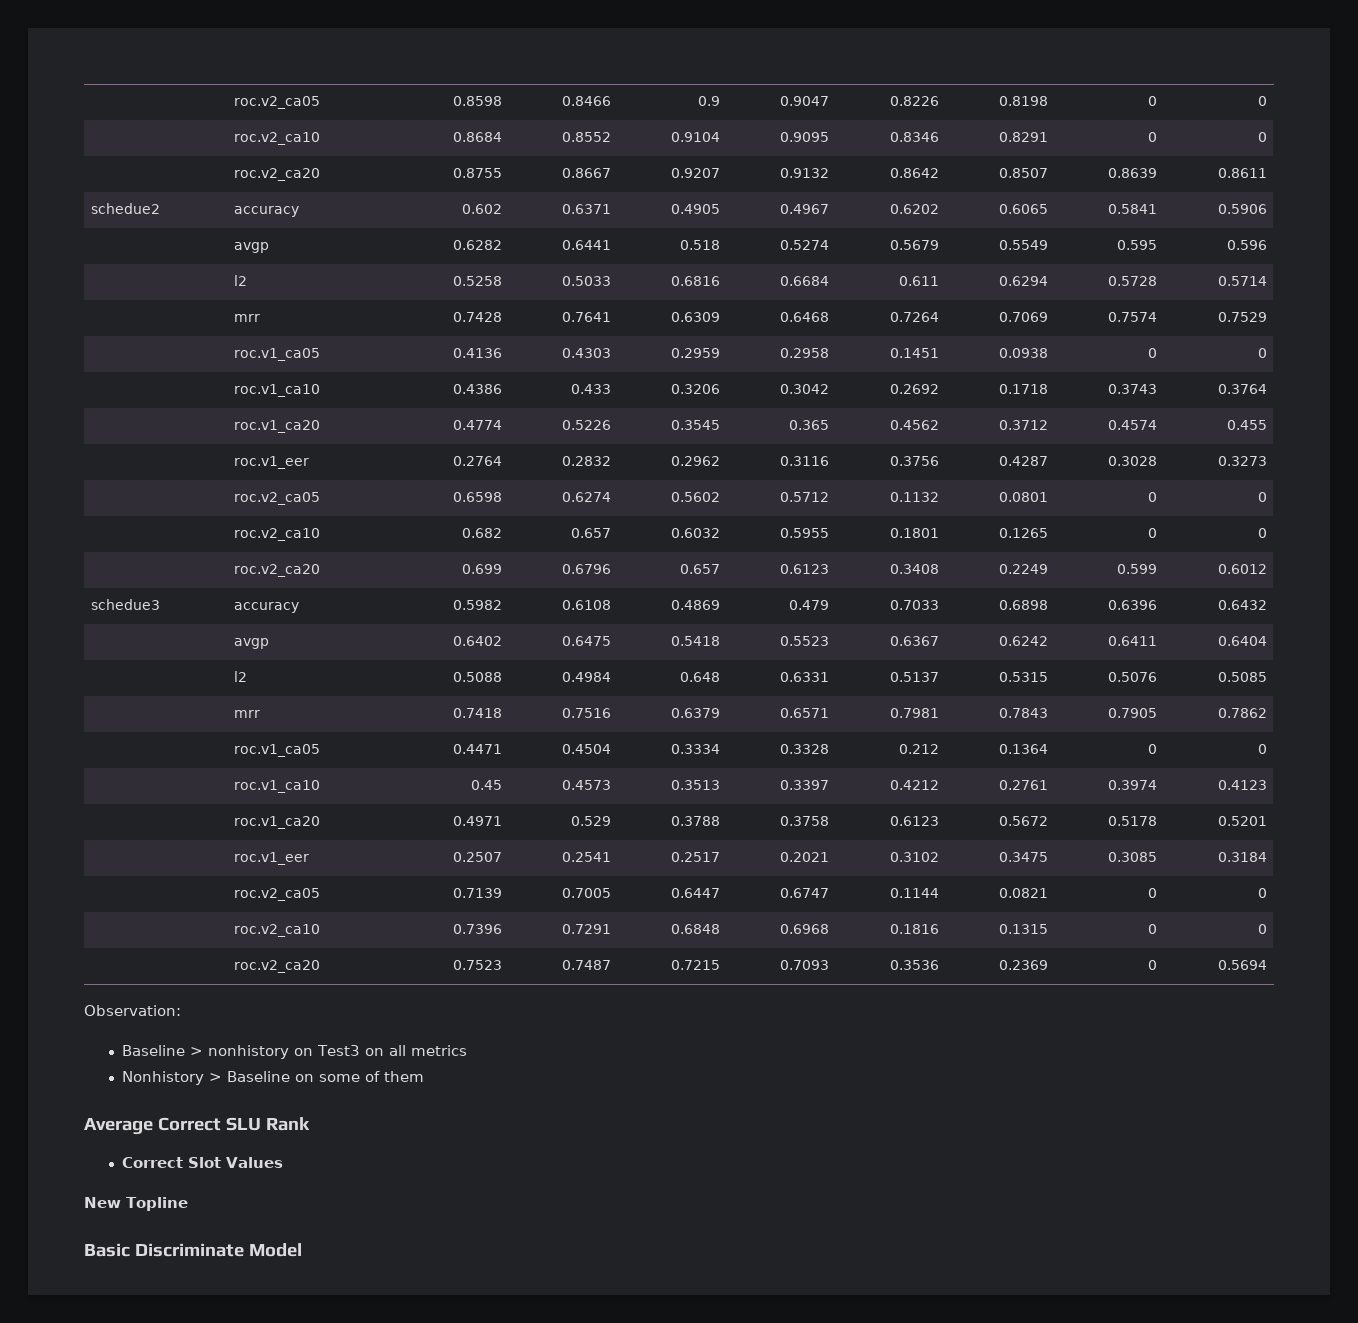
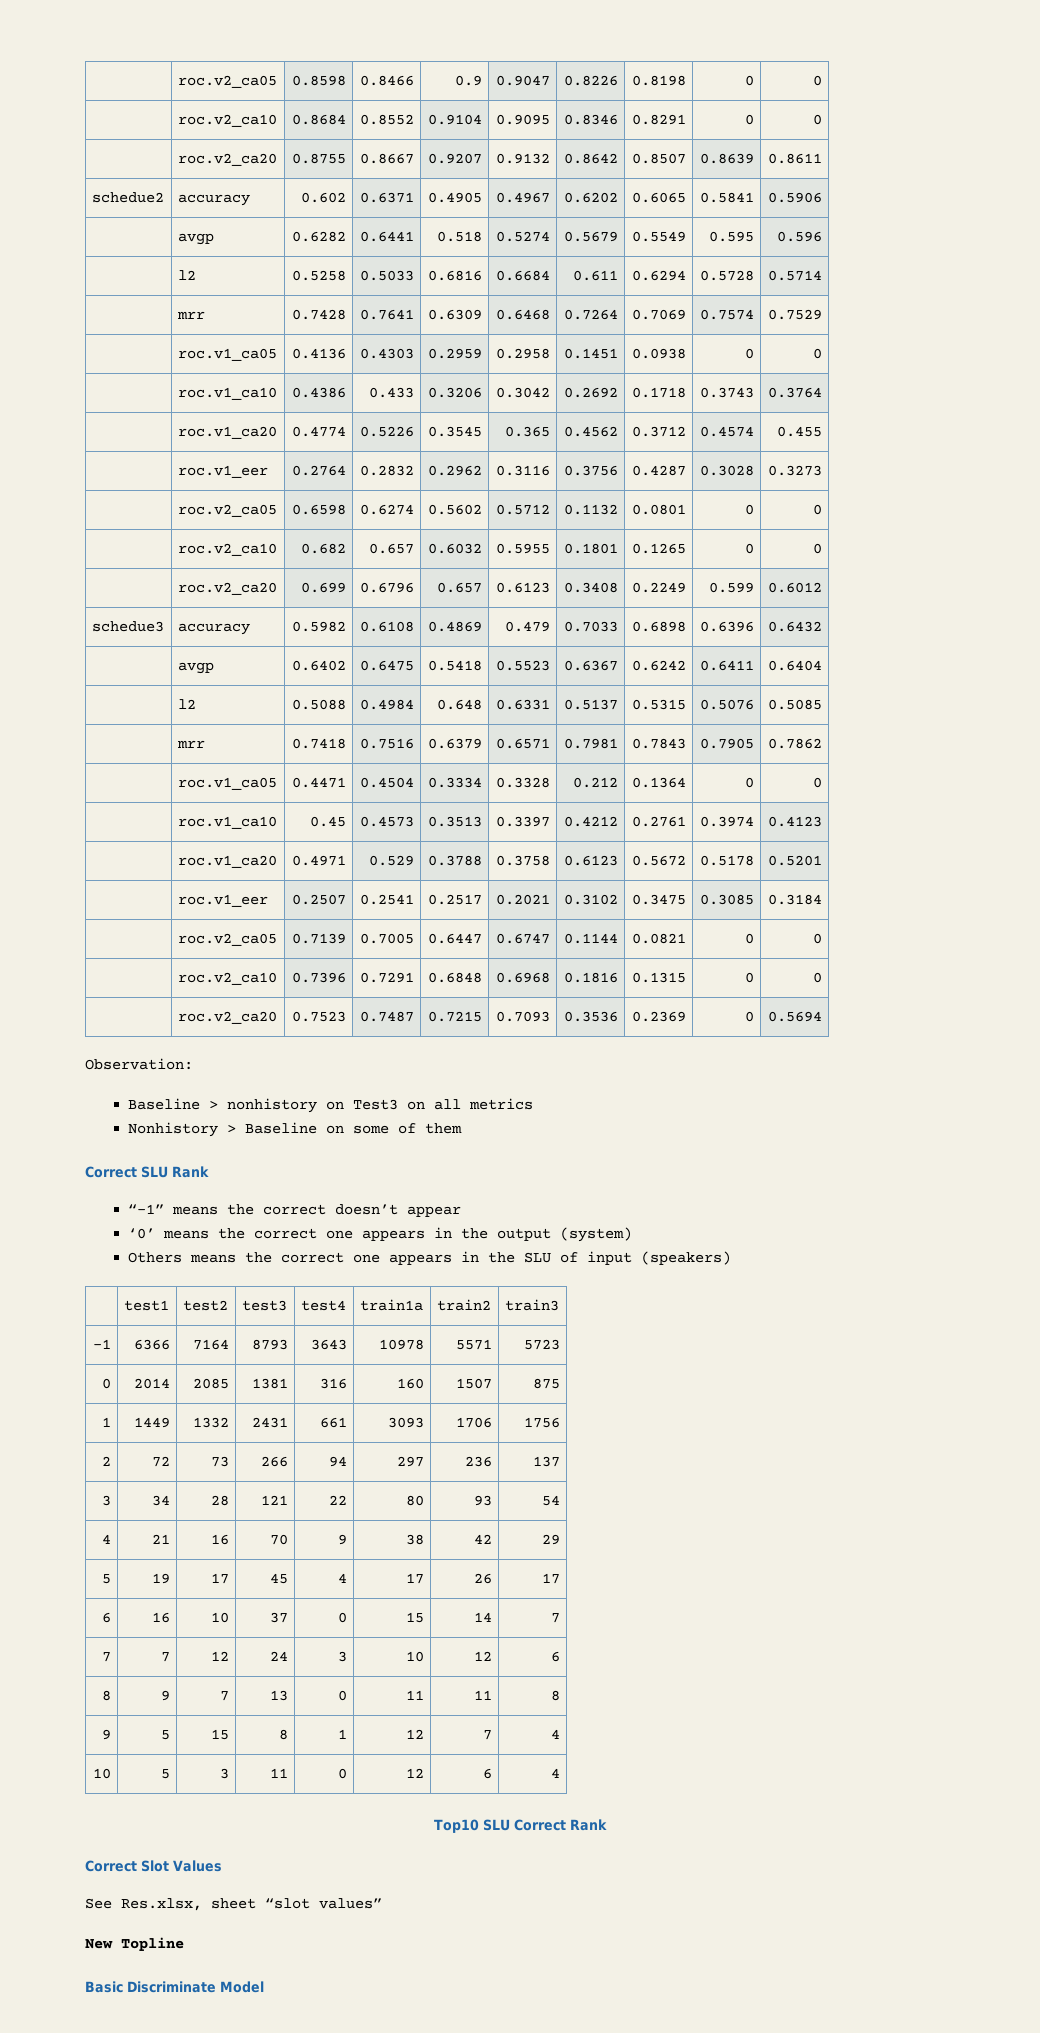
[84,1118,153,1135] Average -> (463, 1128) none
[122,1157,284,1168] Correct Slot Values -> [128,1204,462,1217] [128,1227,633,1242] [128,1251,732,1265] [123,1300,169,1311] [182,1300,228,1311] [241,1300,287,1311] [300,1300,346,1311] [359,1299,423,1311] [436,1299,491,1311] [504,1299,559,1311] [93,1339,112,1349] [134,1339,171,1350] [193,1339,230,1350] [252,1339,289,1350] [311,1339,348,1350] [379,1339,425,1350] [456,1339,493,1350] [524,1339,561,1350] [102,1378,112,1389] [134,1378,171,1389] [193,1378,230,1389] [252,1378,289,1389] [320,1378,348,1389] [397,1378,425,1389] [456,1378,493,1389] [533,1378,561,1389] [102,1417,112,1427] [134,1417,171,1428] [193,1417,230,1428] [252,1417,289,1428] [320,1417,348,1428] [388,1417,425,1428] [456,1417,493,1428] [524,1417,561,1428] [102,1456,112,1466] [152,1456,171,1467] [211,1456,230,1467] [261,1456,289,1467] [329,1456,348,1467] [397,1456,425,1467] [465,1456,493,1467] [533,1456,561,1467] [102,1495,112,1506] [152,1495,171,1506] [211,1495,230,1506] [261,1495,289,1505] [329,1495,348,1505] [406,1495,425,1506] [474,1495,493,1506] [542,1495,561,1506] [102,1534,112,1544] [152,1534,171,1544] [211,1534,230,1545] [270,1534,289,1545] [338,1534,348,1545] [406,1534,425,1545] [474,1534,493,1544] [542,1534,561,1545] [102,1574,112,1584] [152,1573,171,1584] [211,1573,230,1584] [270,1573,289,1584] [338,1573,348,1583] [406,1573,425,1584] [474,1573,493,1584] [542,1573,561,1584] [102,1612,112,1623] [152,1612,171,1623] [211,1612,230,1623] [270,1612,289,1623] [338,1612,348,1623] [406,1612,425,1623] [474,1612,493,1622] [551,1613,561,1623] [102,1652,112,1662] [161,1652,171,1662] [211,1651,230,1661] [270,1651,289,1661] [338,1651,348,1662] [406,1651,425,1662] [474,1651,493,1661] [551,1651,561,1662] [102,1690,112,1701] [161,1690,171,1701] [220,1691,230,1701] [270,1690,289,1701] [338,1690,348,1701] [406,1690,425,1700] [474,1690,493,1700] [551,1690,561,1701] [102,1729,112,1740] [161,1730,171,1740] [211,1729,230,1740] [279,1729,289,1740] [338,1729,348,1739] [406,1729,425,1739] [483,1730,493,1740] [551,1729,561,1739] [93,1768,112,1779] [161,1769,171,1779] [220,1768,230,1779] [270,1768,289,1778] [338,1768,348,1779] [406,1768,425,1778] [483,1768,493,1779] [551,1768,561,1778] [434,1819,607,1833] [85,1860,222,1872] [85,1898,382,1911] “-1” means the correct doesn’t appear // ‘0’ means the correct one appears in the output (system) // Others means the correct one appears in the SLU of input (speakers) // | test1 | test2 | test3 | test4 | train1a | train2 | train3 // -1 | 6366 | 7164 | 8793 | 3643 | 10978 | 5571 | 5723 // 0 | 2014 | 2085 | 1381 | 316 | 160 | 1507 | 875 // 1 | 1449 | 1332 | 2431 | 661 | 3093 | 1706 | 1756 // 2 | 72 | 73 | 266 | 94 | 297 | 236 | 137 // 3 | 34 | 28 | 121 | 22 | 80 | 93 | 54 // 4 | 21 | 16 | 70 | 9 | 38 | 42 | 29 // 5 | 19 | 17 | 45 | 4 | 17 | 26 | 17 // 6 | 16 | 10 | 37 | 0 | 15 | 14 | 7 // 7 | 7 | 12 | 24 | 3 | 10 | 12 | 6 // 8 | 9 | 7 | 13 | 0 | 11 | 11 | 8 // 9 | 5 | 15 | 8 | 1 | 12 | 7 | 4 // 10 | 5 | 3 | 11 | 0 | 12 | 6 | 4 // Top10 SLU Correct Rank // Correct Slot Values // See Res.xlsx, sheet “slot values”

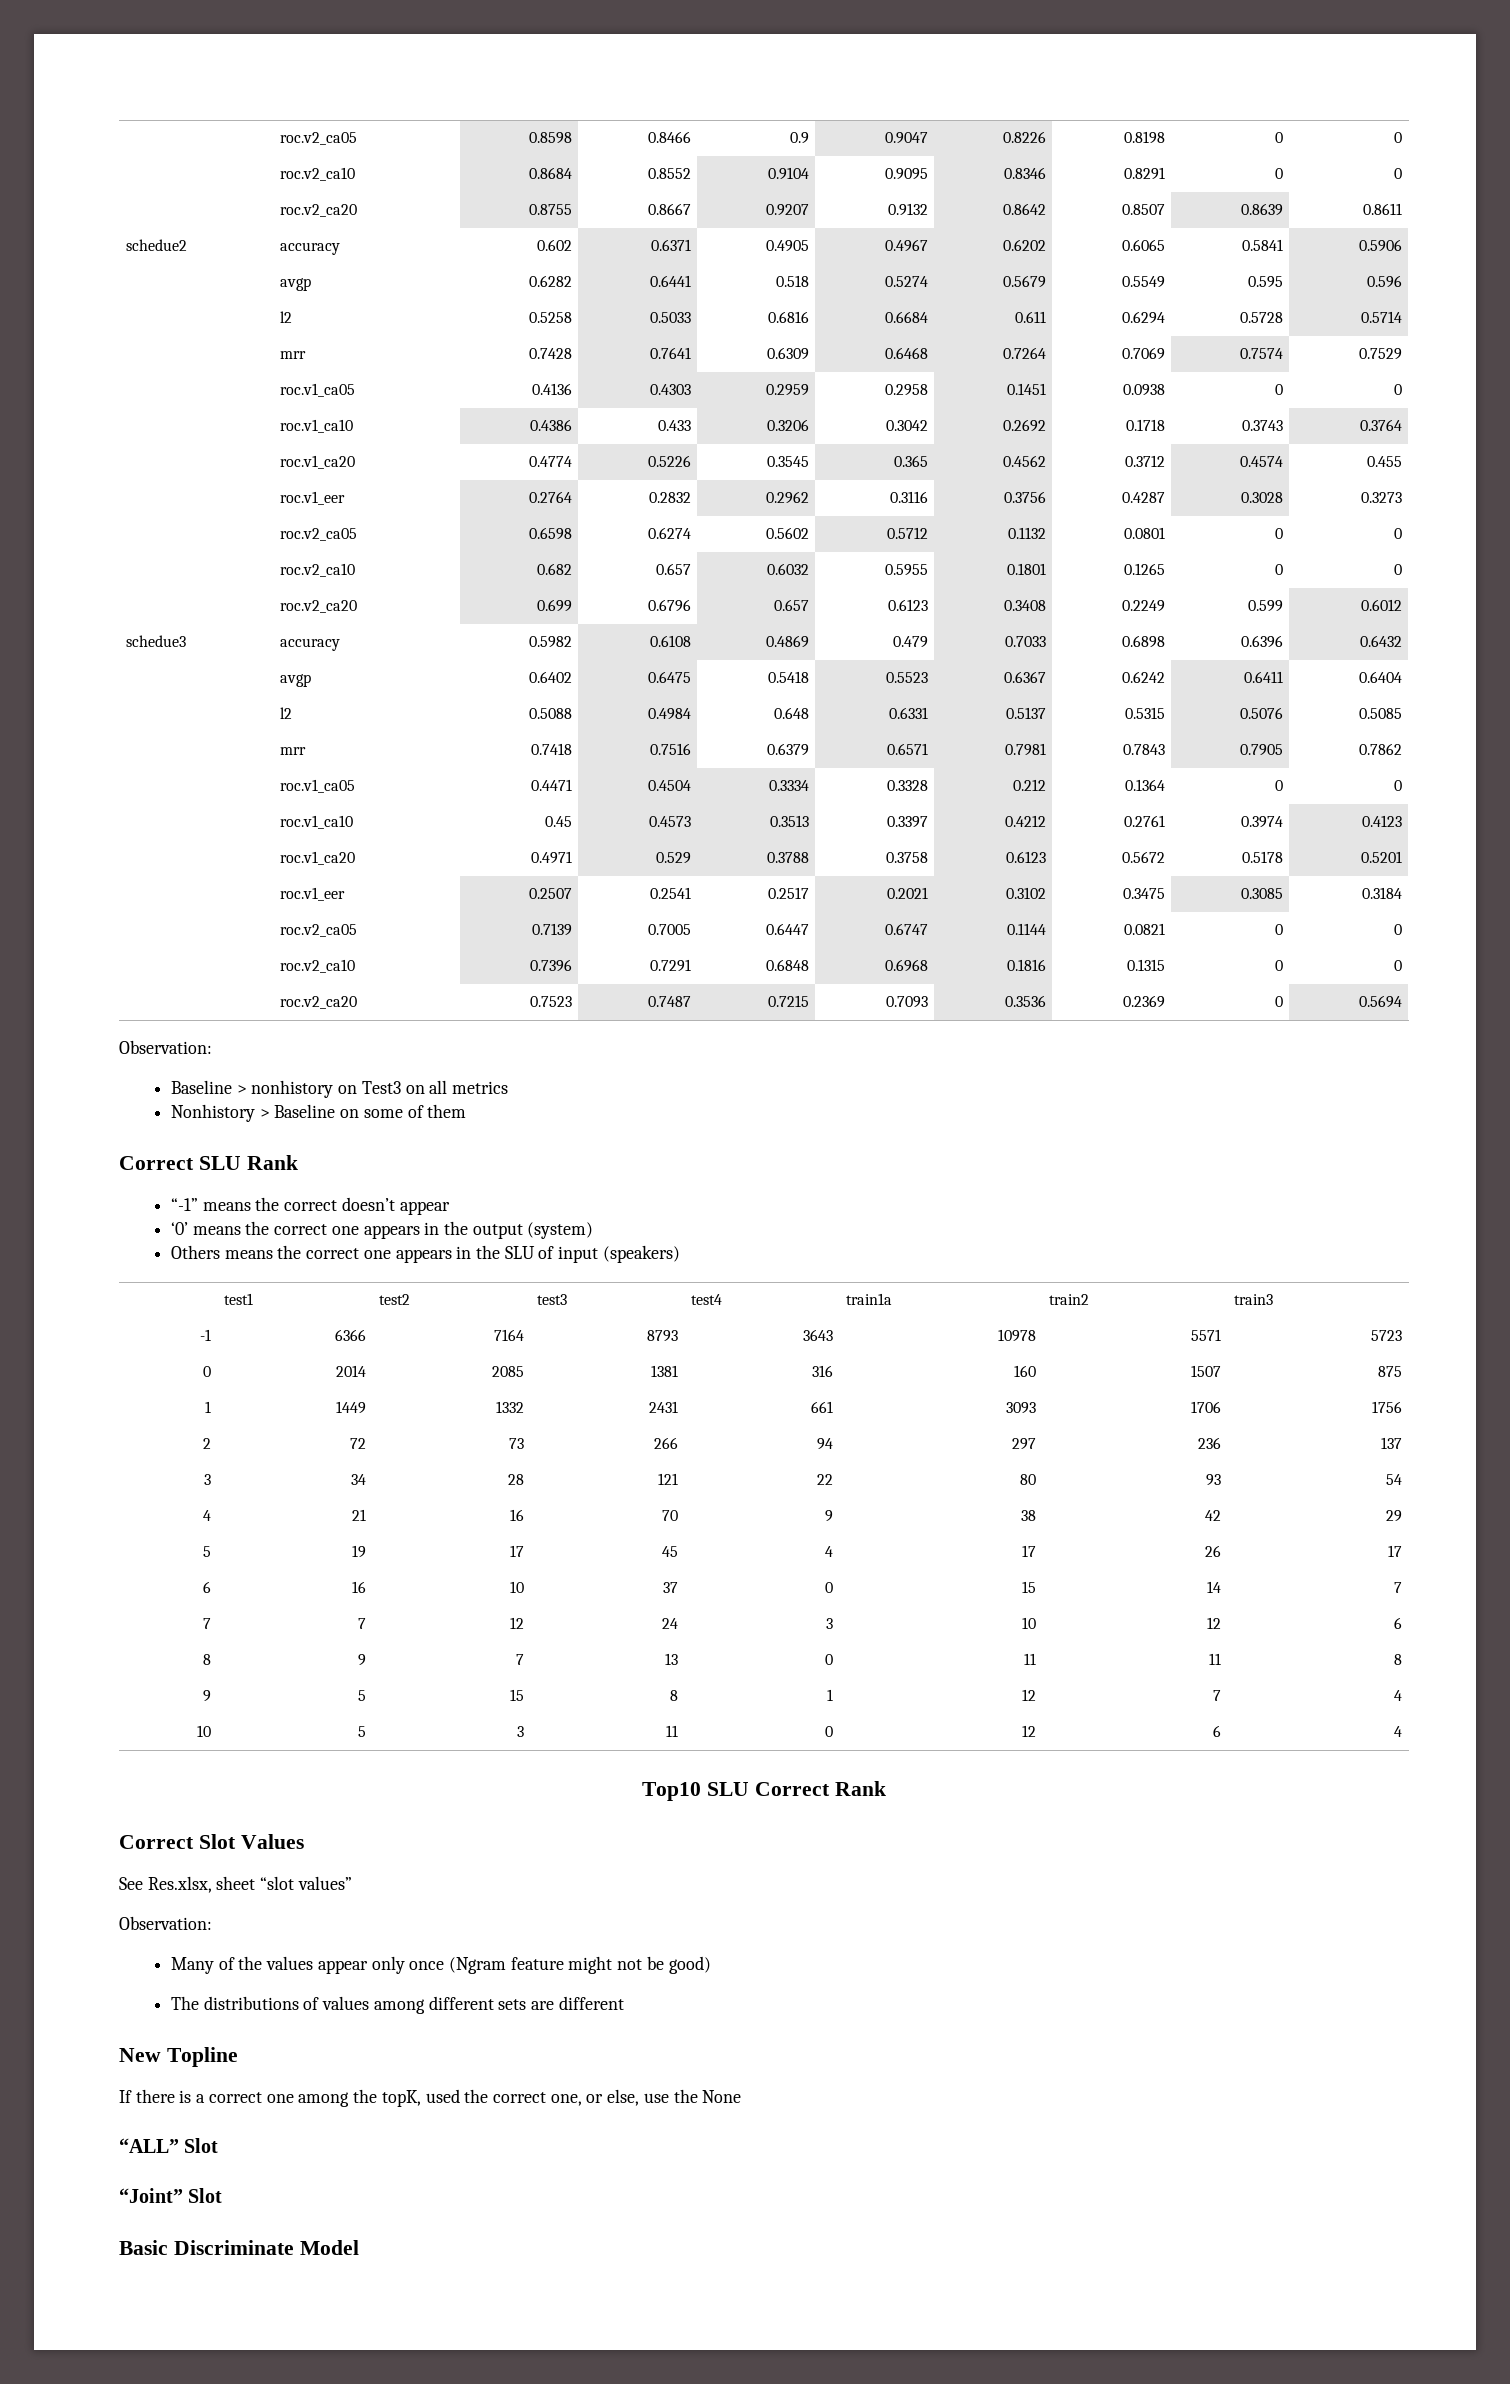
[85,1937,184,1951] New Topline -> [119,1916,212,1930] [170,1956,711,1974] [170,1996,624,2014] [119,2047,238,2067] [119,2089,742,2107] [119,2138,219,2153] [119,2188,223,2203] Observation: // Many of the values appear only once (Ngram feature might not be good) // The distributions of values among different sets are different // New Topline // If there is a correct one among the topK, used the correct one, or else, use the None // “ALL” Slot // “Joint” Slot

